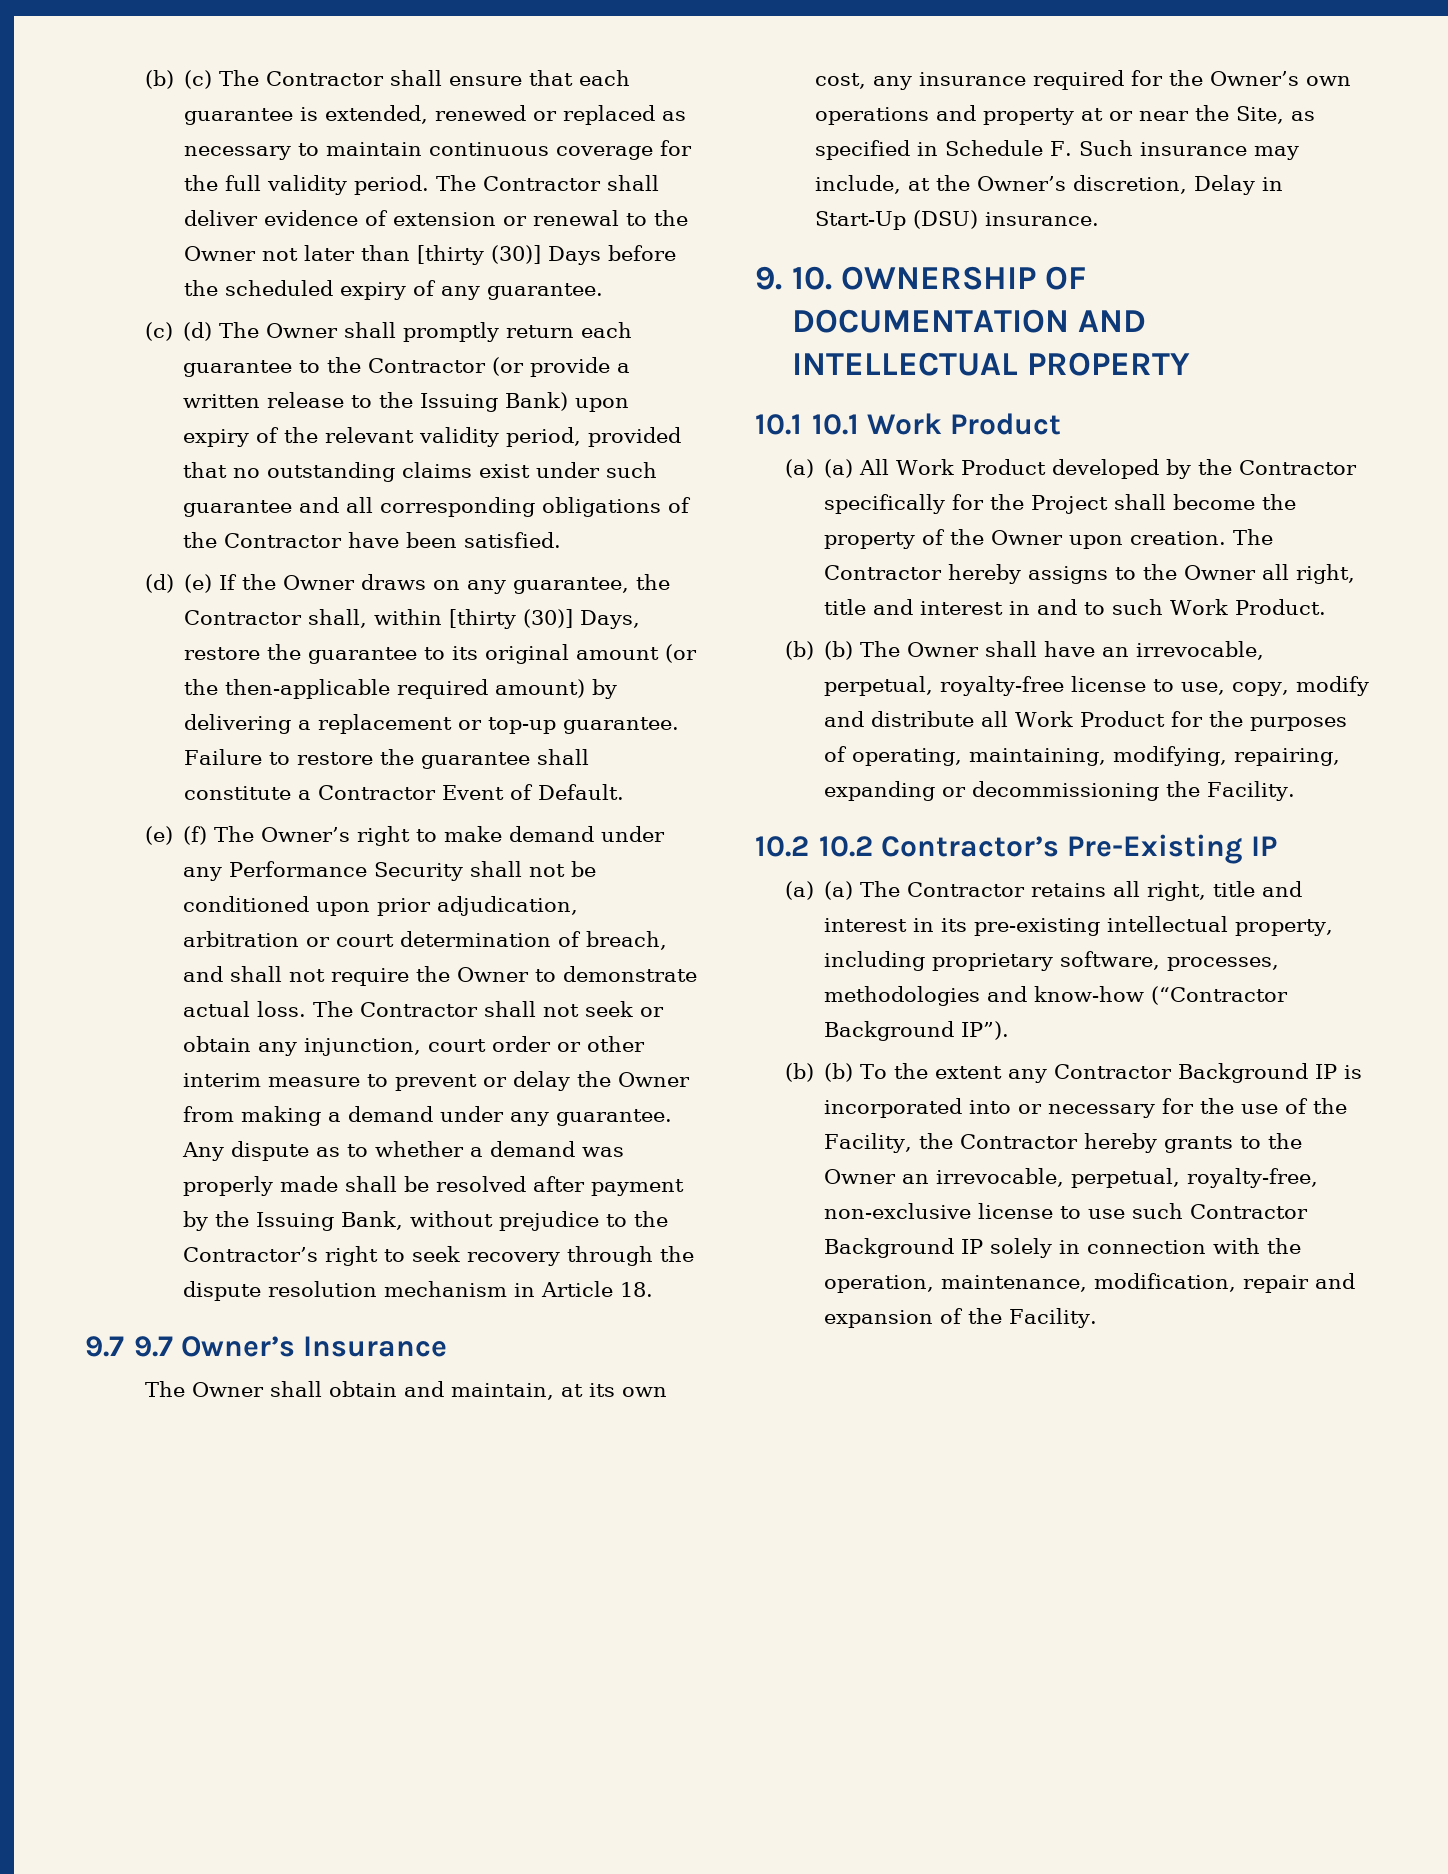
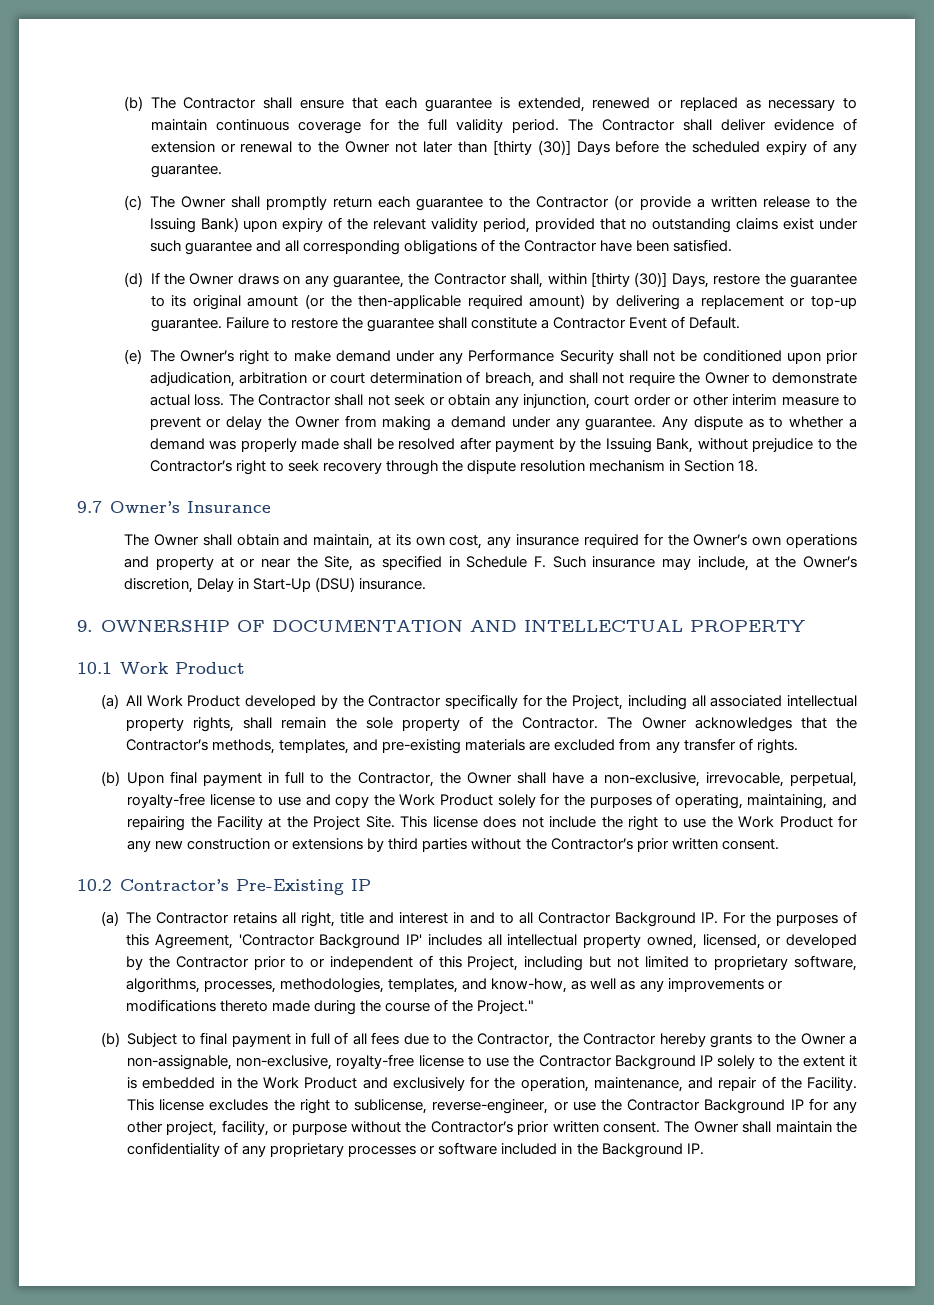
[145,70,213,89] (b) (c) -> [124,96,144,111] (b)
[183,322,213,341] (d) -> (143, 202) none
[184,574,213,593] (e) -> (144, 279) none
[183,826,208,845] (f) -> (143, 356) none
[541,1281,614,1297] Article -> [684,460,735,472] Section
[134,1336,174,1357] 9.7 -> (102, 507) none
[792,266,833,290] 10. -> (93, 626) none
[812,414,860,435] 10.1 -> (112, 668) none
[824,459,854,478] (a) -> (119, 701) none
[1031,494,1297,514] [824,529,1274,549] [824,564,1356,584] [824,599,1327,615] [785,641,901,660] Project shall become the property of the Owner upon creation. The Contractor hereby assigns to the Owner all right, title and interest in and to such Work Product. // (b) (b) The -> [572,695,858,710] [126,716,858,732] [126,738,798,754] [100,771,461,787] Project, including all associated intellectual property rights, shall remain the sole property of the Contractor. The Owner acknowledges that the Contractor’s methods, templates, and pre-existing materials are excluded from any transfer of rights. // (b) Upon final payment in full to the Contractor, the
[1102,647,1130,657] an -> [589,772,700,787] a non-exclusive,
[1181,676,1370,696] [824,711,1166,727] use, copy, modify and distribute all Work Product -> [277,794,536,808] use and copy the Work Product solely
[1113,746,1341,766] [824,781,1296,801] [755,836,874,857] modifying, repairing, expanding or decommissioning the Facility. // 10.2 10.2 -> [832,794,857,806] [127,815,859,831] [127,838,779,852] [77,879,112,891] and repairing the Facility at the Project Site. This license does not include the right to use the Work Product for any new construction or extensions by third parties without the Contractor’s prior written consent. // 10.2
[824,881,854,900] (a) -> (119, 918) none
[941,916,1334,936] [824,951,1280,971] [824,986,1289,1006] [824,1021,1010,1041] [785,1063,1363,1083] [824,1098,1348,1118] [824,1133,913,1153] its pre-existing intellectual property, including proprietary software, processes, methodologies and know-how (“Contractor Background IP”). // (b) (b) To the extent any Contractor Background IP is incorporated into or necessary for the use of the Facility, -> [469,911,857,927] [126,934,857,949] [126,955,857,971] [126,978,783,993] [126,999,535,1015] [100,1032,554,1048] and to all Contractor Background IP. For the purposes of this Agreement, 'Contractor Background IP' includes all intellectual property owned, licensed, or developed by the Contractor prior to or independent of this Project, including but not limited to proprietary software, algorithms, processes, methodologies, templates, and know-how, as well as any improvements or modifications thereto made during the course of the Project." // (b) Subject to final payment in full of all fees due to the Contractor,
[902,1168,1319,1188] [824,1203,1184,1219] an irrevocable, perpetual, royalty-free, non-exclusive license to use such -> [848,1035,857,1045] [127,1054,535,1070] a non-assignable, non-exclusive, royalty-free license to use the
[1059,1238,1302,1254] [824,1273,1356,1293] [824,1308,1098,1328] in connection with the operation, maintenance, modification, repair and expansion of the Facility. -> [759,1055,858,1067] [127,1076,857,1092] [127,1098,858,1114] [127,1120,857,1136] [127,1142,704,1158] to the extent it is embedded in the Work Product and exclusively for the operation, maintenance, and repair of the Facility. This license excludes the right to sublicense, reverse-engineer, or use the Contractor Background IP for any other project, facility, or purpose without the Contractor’s prior written consent. The Owner shall maintain the confidentiality of any proprietary processes or software included in the Background IP.

